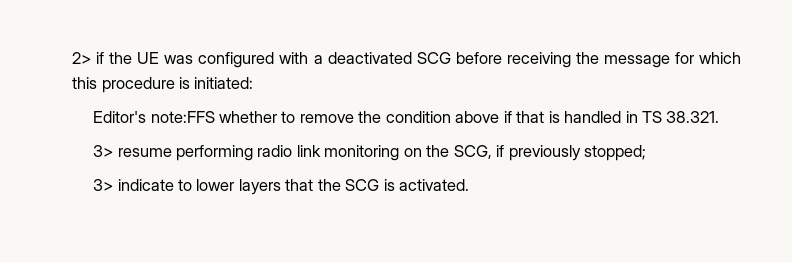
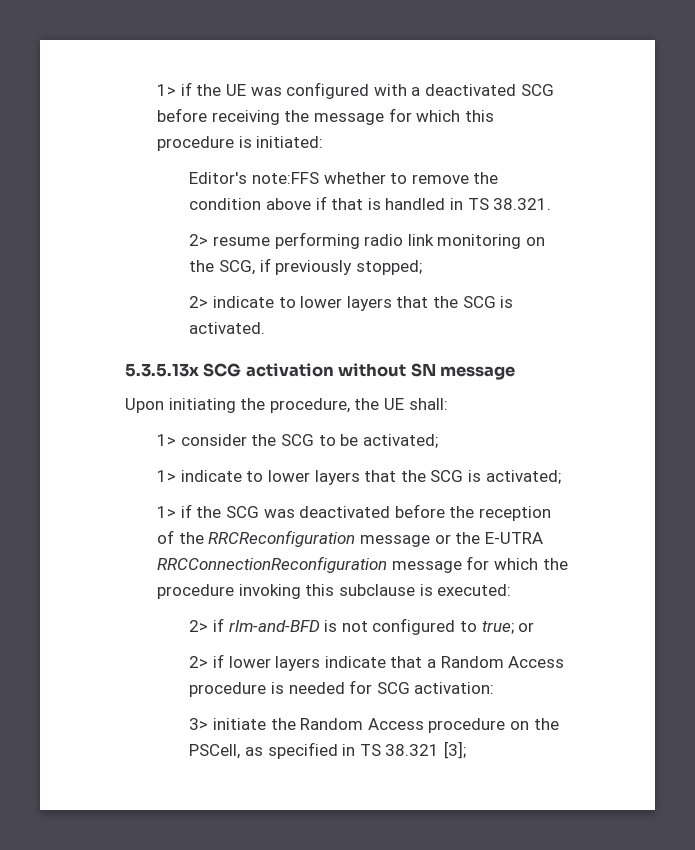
[72,52,92,64] 2> -> [157,84,177,96] 1>
[93,145,114,157] 3> -> [189,234,209,246] 2>
[93,179,114,191] 3> -> [189,296,209,308] 2>
(470, 185) none -> [125,363,516,380] [125,398,448,413] [157,434,438,448] [157,470,561,485] [157,504,551,521] [157,530,543,547] [157,556,568,573] [157,584,512,599] [189,618,535,635] [189,654,565,671] [189,680,495,697] [189,718,559,733] [189,741,466,759] // 5.3.5.13x SCG activation without SN message // Upon initiating the procedure, the UE shall: // 1> consider the SCG to be activated; // 1> indicate to lower layers that the SCG is activated; // 1> if the SCG was deactivated before the reception of the RRCReconfiguration message or the E-UTRA RRCConnectionReconfiguration message for which the procedure invoking this subclause is executed: // 2> if rlm-and-BFD is not configured to true; or // 2> if lower layers indicate that a Random Access procedure is needed for SCG activation: // 3> initiate the Random Access procedure on the PSCell, as specified in TS 38.321 [3];

